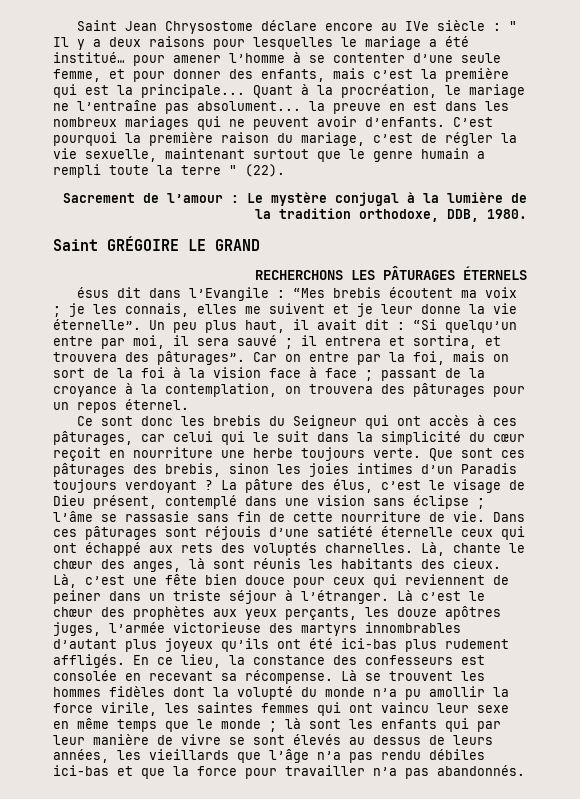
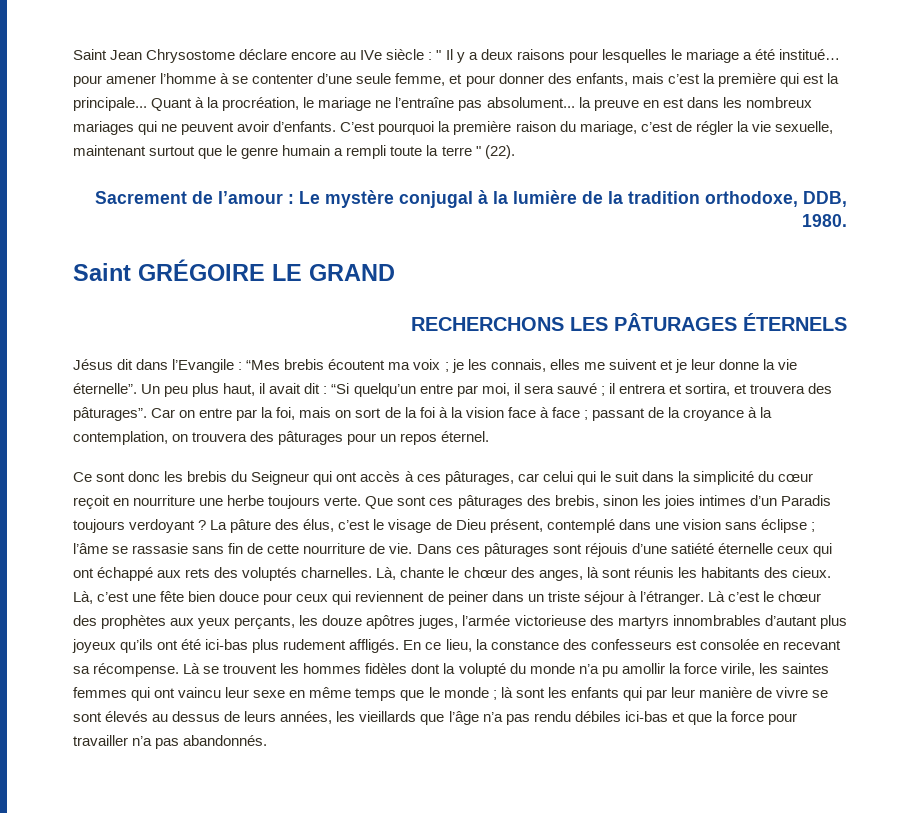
[77,287,110,298] ésus -> [73,359,113,370] Jésus

